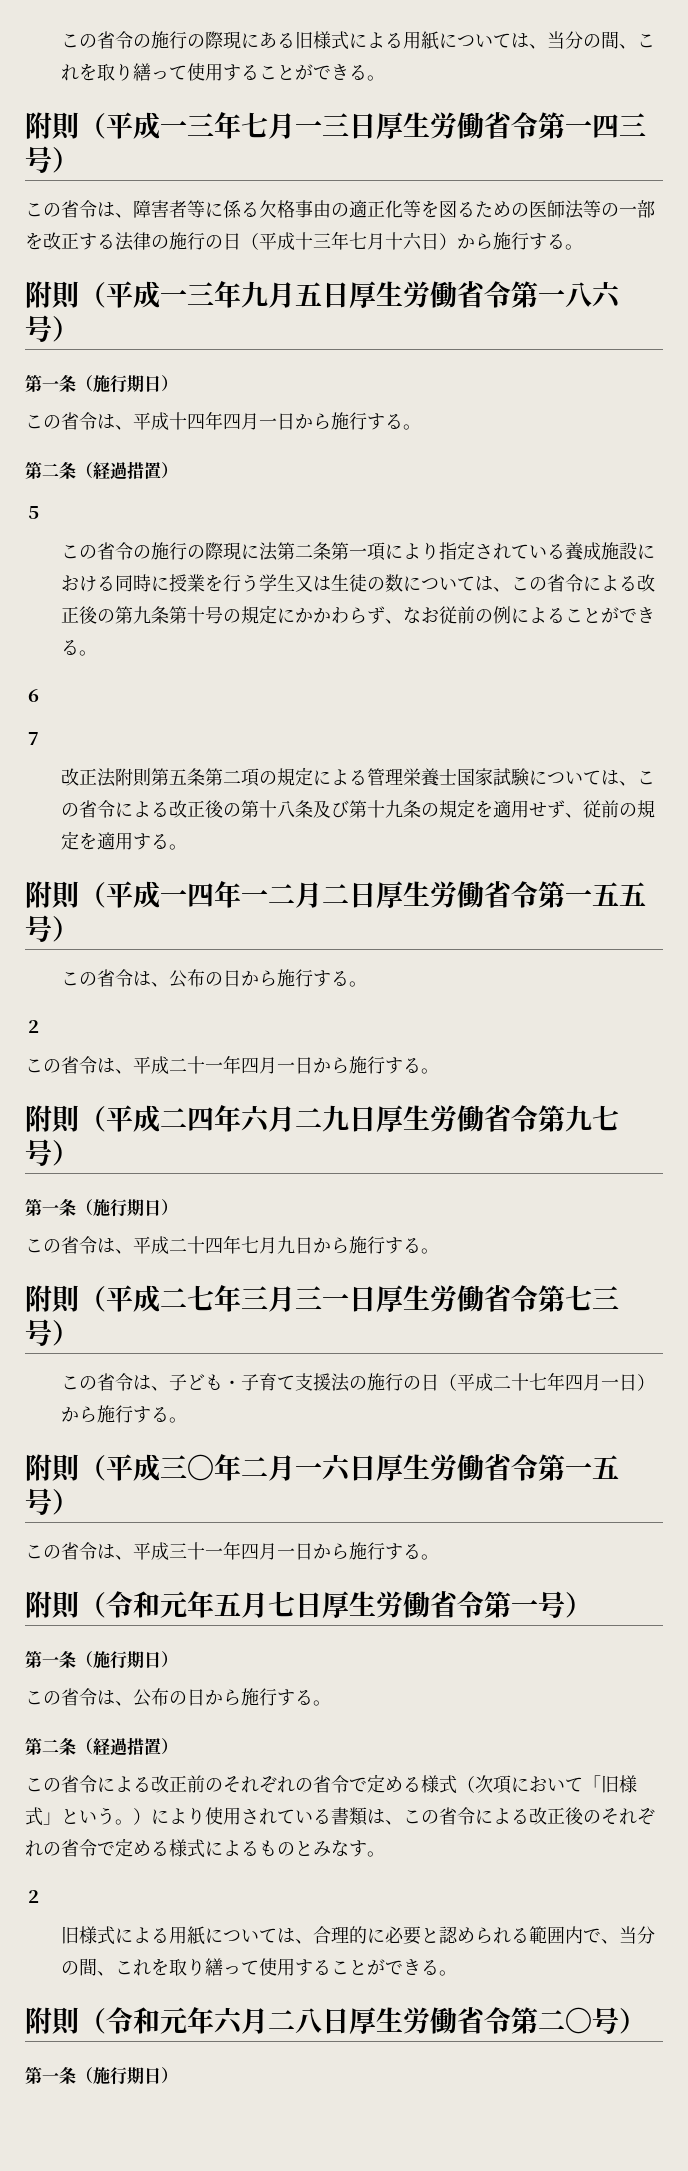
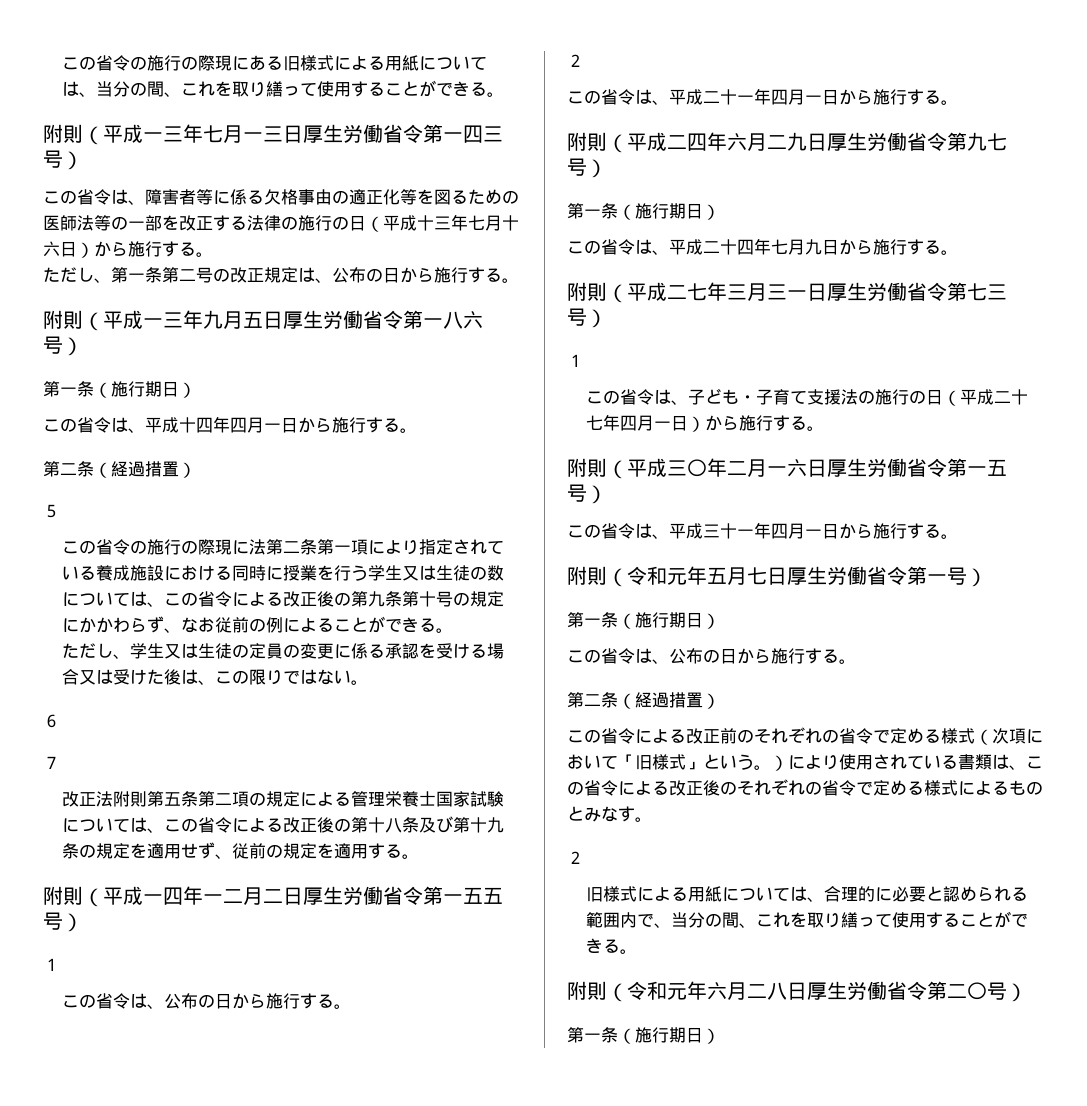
(583, 247) none -> [43,267,519,283] // ただし、第一条第二号の改正規定は、公布の日から施行する。
(97, 653) none -> [61,643,504,659] [61,669,368,685] // ただし、学生又は生徒の定員の変更に係る承認を受ける場合又は受けた後は、この限りではない。
(79, 929) none -> [43,958,60,971] // １
(79, 1333) none -> [567,354,584,367] // １

